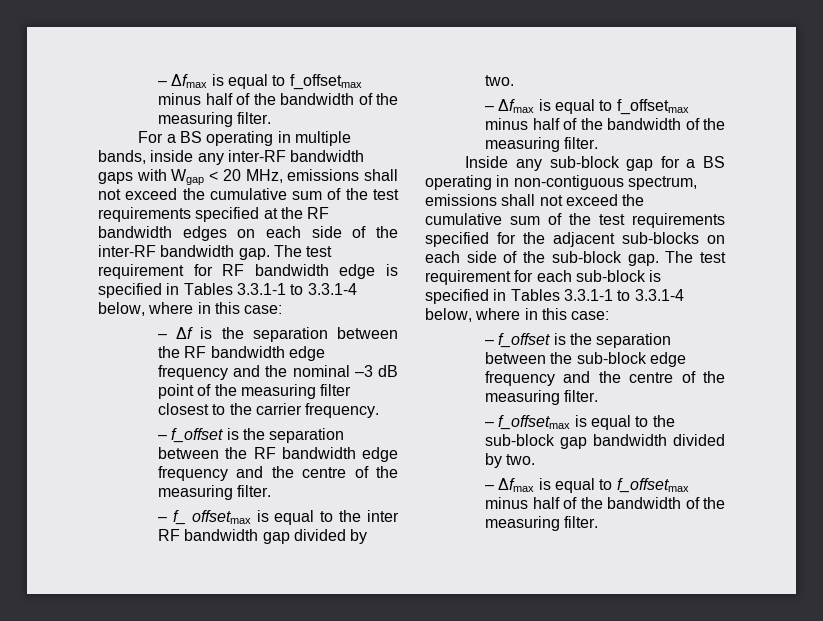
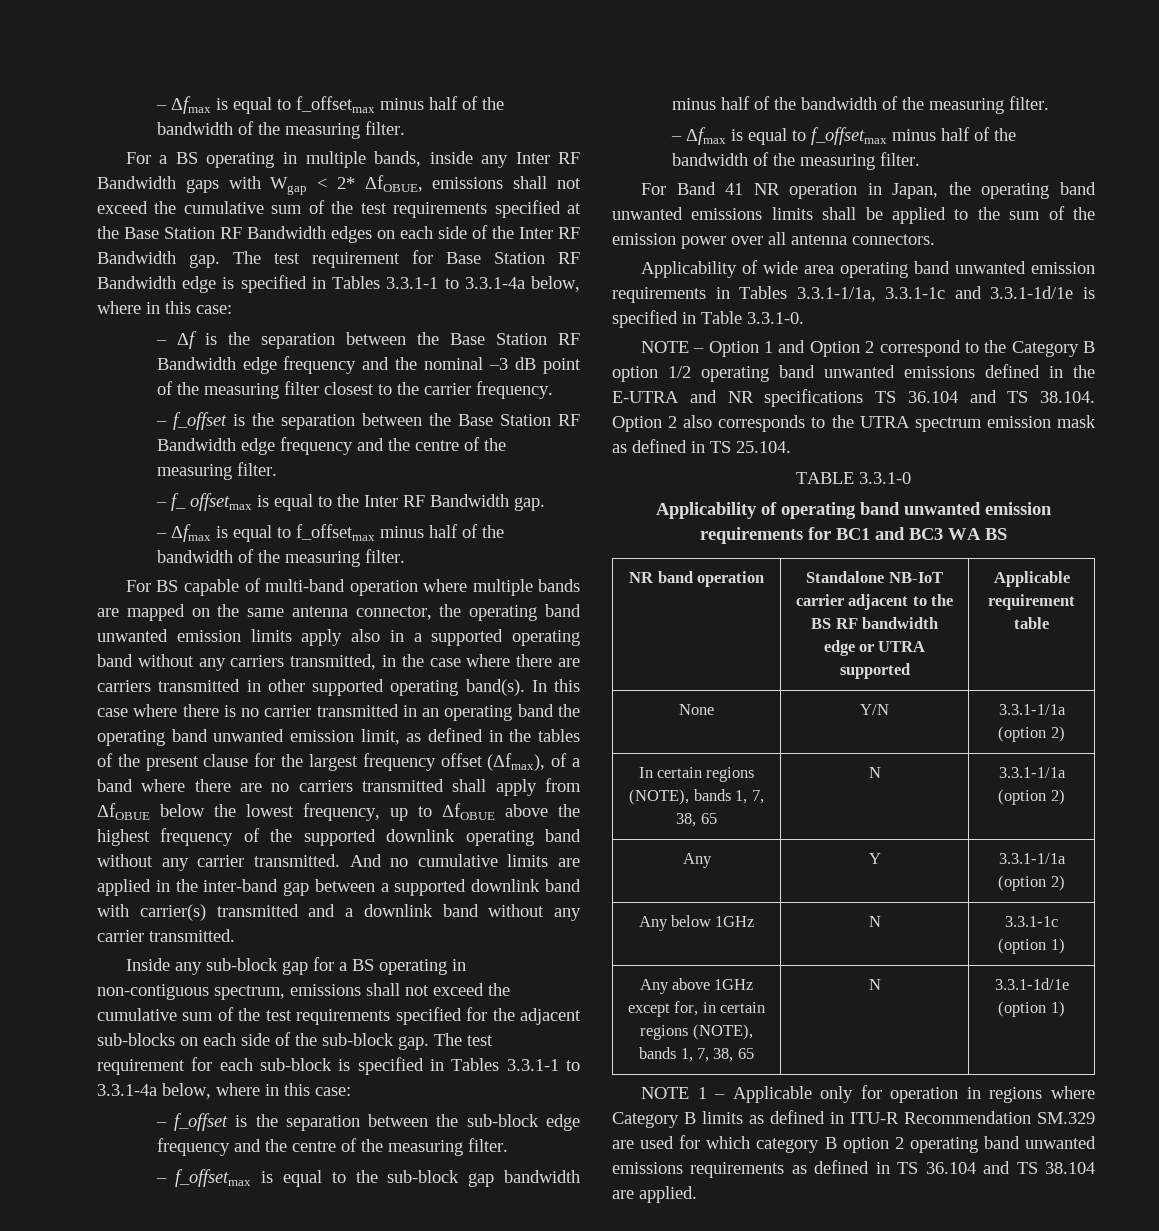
[227,150,365,162] inter-RF bandwidth -> [515,152,580,164] [97,176,176,189] Inter RF Bandwidth
[222,169,283,183] 20 MHz, -> [336,175,423,192] 2* ΔfOBUE,
[307,207,330,219] [98,226,172,238] RF bandwidth -> [124,226,326,239] Base Station RF Bandwidth
[98,245,333,260] [98,264,329,279] inter-RF bandwidth gap. The test requirement for RF bandwidth -> [519,227,580,239] [97,250,580,268] [97,276,176,289] Inter RF Bandwidth gap. The test requirement for Base Station RF Bandwidth
[307,283,357,295] 3.3.1-4 -> [464,277,525,289] 3.3.1-4a
[184,346,285,358] RF bandwidth -> [449,333,580,345] [156,357,236,370] Base Station RF Bandwidth
[253,447,356,459] RF bandwidth -> [457,414,580,426] [156,438,236,451] Base Station RF Bandwidth
[367,510,399,522] [158,529,368,544] [485,75,515,86] inter RF bandwidth gap divided by two. -> [363,494,545,511] Inter RF Bandwidth gap.
(599, 143) none -> [125,578,580,596] [97,604,581,621] [97,629,580,646] [97,654,581,671] [97,679,580,696] [97,704,580,721] [97,728,581,746] [97,753,580,771] [97,778,581,796] [97,803,580,821] [97,828,581,846] [97,854,580,871] [97,879,581,896] [97,904,581,921] [97,929,235,942] // For BS capable of multi-band operation where multiple bands are mapped on the same antenna connector, the operating band unwanted emission limits apply also in a supported operating band without any carriers transmitted, in the case where there are carriers transmitted in other supported operating band(s). In this case where there is no carrier transmitted in an operating band the operating band unwanted emission limit, as defined in the tables of the present clause for the largest frequency offset (Δfmax), of a band where there are no carriers transmitted shall apply from ΔfOBUE below the lowest frequency, up to ΔfOBUE above the highest frequency of the supported downlink operating band without any carrier transmitted. And no cumulative limits are applied in the inter-band gap between a supported downlink band with carrier(s) transmitted and a downlink band without any carrier transmitted.
[634,289,684,301] 3.3.1-4 -> [97,1084,157,1096] 3.3.1-4a
[673,434,725,446] [485,453,536,468] divided by two. -> [671,96,1049,114] minus half of the bandwidth of the measuring filter.
(599, 522) none -> [640,182,1096,199] [612,206,1095,224] [612,232,935,249] [640,260,1095,278] [612,286,1095,303] [612,310,804,328] [640,340,1095,357] [612,364,1095,382] [612,389,1095,407] [612,415,1096,432] [612,439,791,453] [796,472,911,484] [656,502,1052,519] [700,527,1007,544] [629,571,764,587] [806,571,943,583] [795,594,954,610] [811,617,938,629] [823,640,926,656] [839,663,910,679] [993,571,1070,587] [988,594,1075,610] [1014,617,1049,629] [679,704,714,715] [860,704,889,715] [998,704,1066,715] [998,726,1065,742] [638,767,755,782] [629,789,764,805] [676,813,717,827] [868,767,881,778] [998,767,1066,778] [998,789,1065,805] [682,853,712,868] [868,853,881,864] [998,853,1066,864] [998,875,1065,891] [638,915,755,931] [868,916,881,927] [1005,916,1058,927] [998,938,1065,954] [639,978,754,994] [627,1001,766,1017] [640,1024,753,1040] [639,1047,754,1062] [868,979,881,990] [994,978,1069,990] [998,1001,1065,1017] [640,1085,1095,1103] [612,1110,1095,1128] [612,1135,1096,1153] [612,1160,1095,1178] [612,1186,697,1203] // For Band 41 NR operation in Japan, the operating band unwanted emissions limits shall be applied to the sum of the emission power over all antenna connectors. // Applicability of wide area operating band unwanted emission requirements in Tables 3.3.1-1/1a, 3.3.1-1c and 3.3.1-1d/1e is specified in Table 3.3.1-0. // NOTE – Option 1 and Option 2 correspond to the Category B option 1/2 operating band unwanted emissions defined in the E-UTRA and NR specifications TS 36.104 and TS 38.104. Option 2 also corresponds to the UTRA spectrum emission mask as defined in TS 25.104. // TABLE 3.3.1-0 // Applicability of operating band unwanted emission requirements for BC1 and BC3 WA BS // NR band operation | Standalone NB-IoT carrier adjacent to the BS RF bandwidth edge or UTRA supported | Applicable requirement table // None | Y/N | 3.3.1-1/1a (option 2) // In certain regions (NOTE), bands 1, 7, 38, 65 | N | 3.3.1-1/1a (option 2) // Any | Y | 3.3.1-1/1a (option 2) // Any below 1GHz | N | 3.3.1-1c (option 1) // Any above 1GHz except for, in certain regions (NOTE), bands 1, 7, 38, 65 | N | 3.3.1-1d/1e (option 1) // NOTE 1 – Applicable only for operation in regions where Category B limits as defined in ITU-R Recommendation SM.329 are used for which category B option 2 operating band unwanted emissions requirements as defined in TS 36.104 and TS 38.104 are applied.

